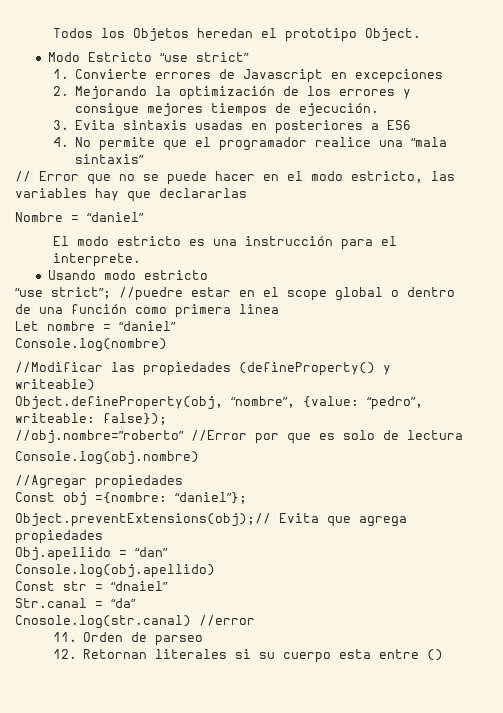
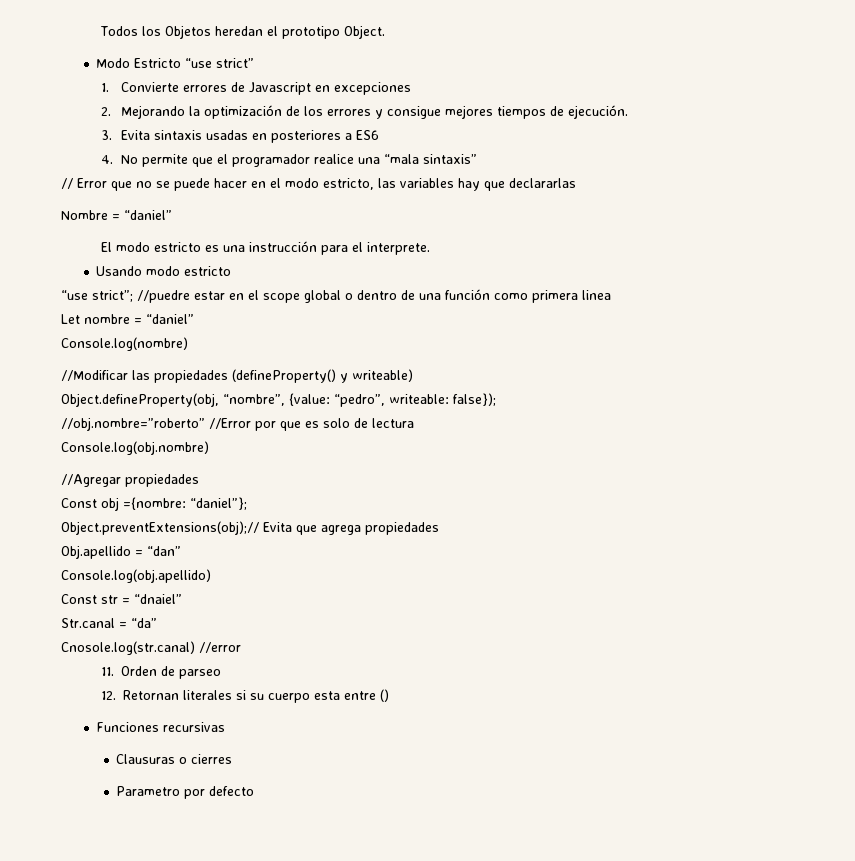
(444, 655) none -> [96,722,226,732] [116,754,233,764] [116,786,255,799] // Funciones recursivas // Clausuras o cierres // Parametro por defecto

